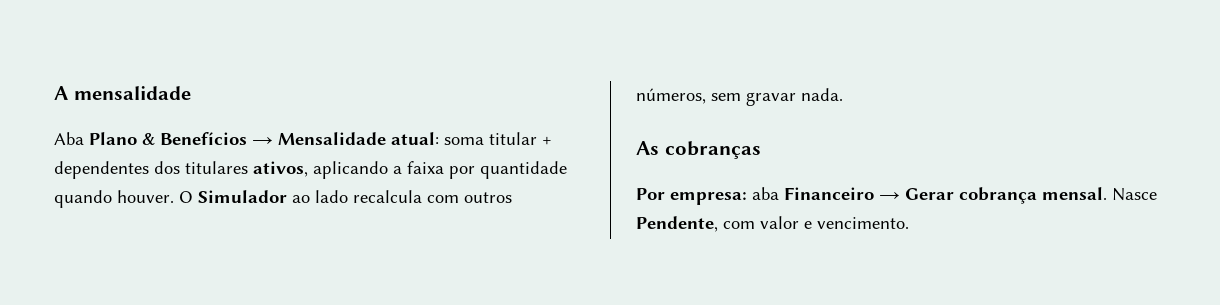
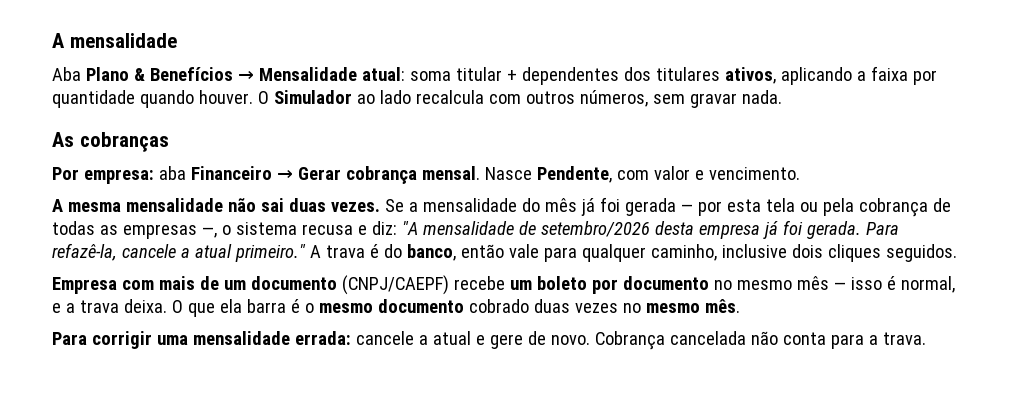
(909, 223) none -> [52,197,951,217] [52,220,899,239] [52,243,957,262] [52,275,955,295] [52,299,740,317] [52,331,926,350] // A mesma mensalidade não sai duas vezes. Se a mensalidade do mês já foi gerada — por esta tela ou pela cobrança de todas as empresas —, o sistema recusa e diz: "A mensalidade de setembro/2026 desta empresa já foi gerada. Para refazê-la, cancele a atual primeiro." A trava é do banco, então vale para qualquer caminho, inclusive dois cliques seguidos. // Empresa com mais de um documento (CNPJ/CAEPF) recebe um boleto por documento no mesmo mês — isso é normal, e a trava deixa. O que ela barra é o mesmo documento cobrado duas vezes no mesmo mês. // Para corrigir uma mensalidade errada: cancele a atual e gere de novo. Cobrança cancelada não conta para a trava.

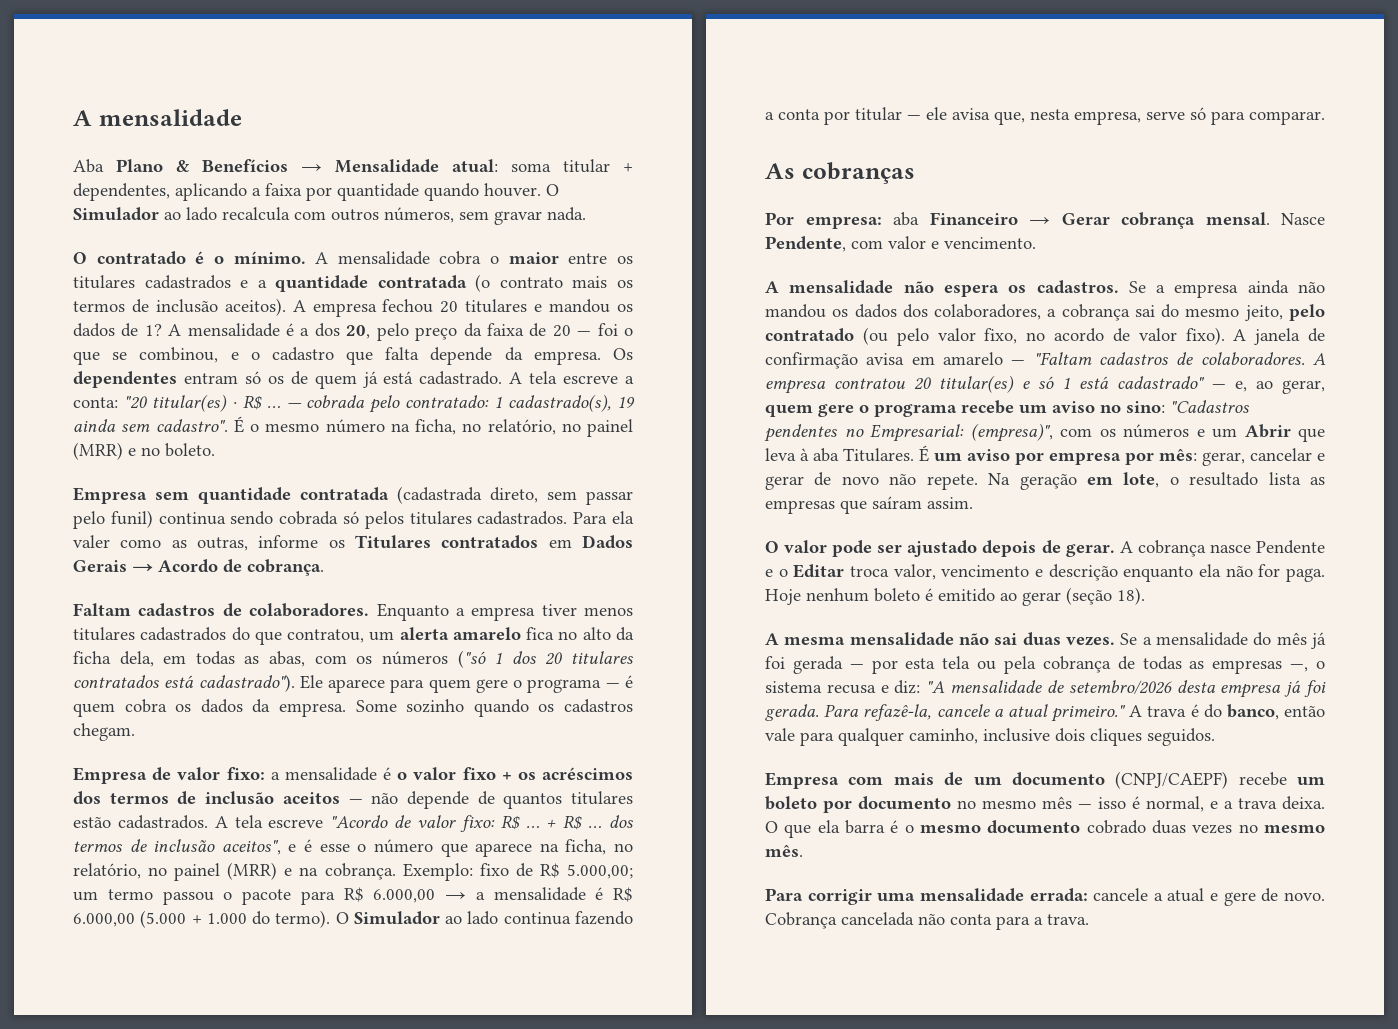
[521,67,776,85] dependentes dos titulares ativos, -> [73,183,170,201] dependentes,
(782, 97) none -> [73,251,633,265] [73,274,633,292] [73,298,634,317] [73,323,634,341] [73,347,633,365] [73,371,635,389] [73,394,635,413] [73,416,633,437] [73,442,215,460] [73,486,633,505] [73,510,634,529] [73,535,633,551] [73,559,324,576] [73,603,633,621] [73,627,634,645] [73,650,634,668] [73,674,633,693] [73,699,634,717] [73,723,135,741] [73,767,634,784] [73,791,633,809] [73,815,633,832] [73,839,634,857] [73,862,633,881] [73,887,633,905] [73,910,633,928] [765,107,1325,125] // O contratado é o mínimo. A mensalidade cobra o maior entre os titulares cadastrados e a quantidade contratada (o contrato mais os termos de inclusão aceitos). A empresa fechou 20 titulares e mandou os dados de 1? A mensalidade é a dos 20, pelo preço da faixa de 20 — foi o que se combinou, e o cadastro que falta depende da empresa. Os dependentes entram só os de quem já está cadastrado. A tela escreve a conta: "20 titular(es) · R$ … — cobrada pelo contratado: 1 cadastrado(s), 19 ainda sem cadastro". É o mesmo número na ficha, no relatório, no painel (MRR) e no boleto. // Empresa sem quantidade contratada (cadastrada direto, sem passar pelo funil) continua sendo cobrada só pelos titulares cadastrados. Para ela valer como as outras, informe os Titulares contratados em Dados Gerais → Acordo de cobrança. // Faltam cadastros de colaboradores. Enquanto a empresa tiver menos titulares cadastrados do que contratou, um alerta amarelo fica no alto da ficha dela, em todas as abas, com os números ("só 1 dos 20 titulares contratados está cadastrado"). Ele aparece para quem gere o programa — é quem cobra os dados da empresa. Some sozinho quando os cadastros chegam. // Empresa de valor fixo: a mensalidade é o valor fixo + os acréscimos dos termos de inclusão aceitos — não depende de quantos titulares estão cadastrados. A tela escreve "Acordo de valor fixo: R$ … + R$ … dos termos de inclusão aceitos", e é esse o número que aparece na ficha, no relatório, no painel (MRR) e na cobrança. Exemplo: fixo de R$ 5.000,00; um termo passou o pacote para R$ 6.000,00 → a mensalidade é R$ 6.000,00 (5.000 + 1.000 do termo). O Simulador ao lado continua fazendo a conta por titular — ele avisa que, nesta empresa, serve só para comparar.
(800, 173) none -> [765,280,1325,298] [765,304,1325,321] [765,327,1325,346] [765,352,1326,369] [765,375,1325,394] [765,400,1249,417] [764,423,1325,442] [765,445,1325,466] [765,472,1325,490] [765,496,973,514] [765,540,1325,557] [765,564,1325,582] [765,587,1145,606] // A mensalidade não espera os cadastros. Se a empresa ainda não mandou os dados dos colaboradores, a cobrança sai do mesmo jeito, pelo contratado (ou pelo valor fixo, no acordo de valor fixo). A janela de confirmação avisa em amarelo — "Faltam cadastros de colaboradores. A empresa contratou 20 titular(es) e só 1 está cadastrado" — e, ao gerar, quem gere o programa recebe um aviso no sino: "Cadastros pendentes no Empresarial: (empresa)", com os números e um Abrir que leva à aba Titulares. É um aviso por empresa por mês: gerar, cancelar e gerar de novo não repete. Na geração em lote, o resultado lista as empresas que saíram assim. // O valor pode ser ajustado depois de gerar. A cobrança nasce Pendente e o Editar troca valor, vencimento e descrição enquanto ela não for paga. Hoje nenhum boleto é emitido ao gerar (seção 18).

